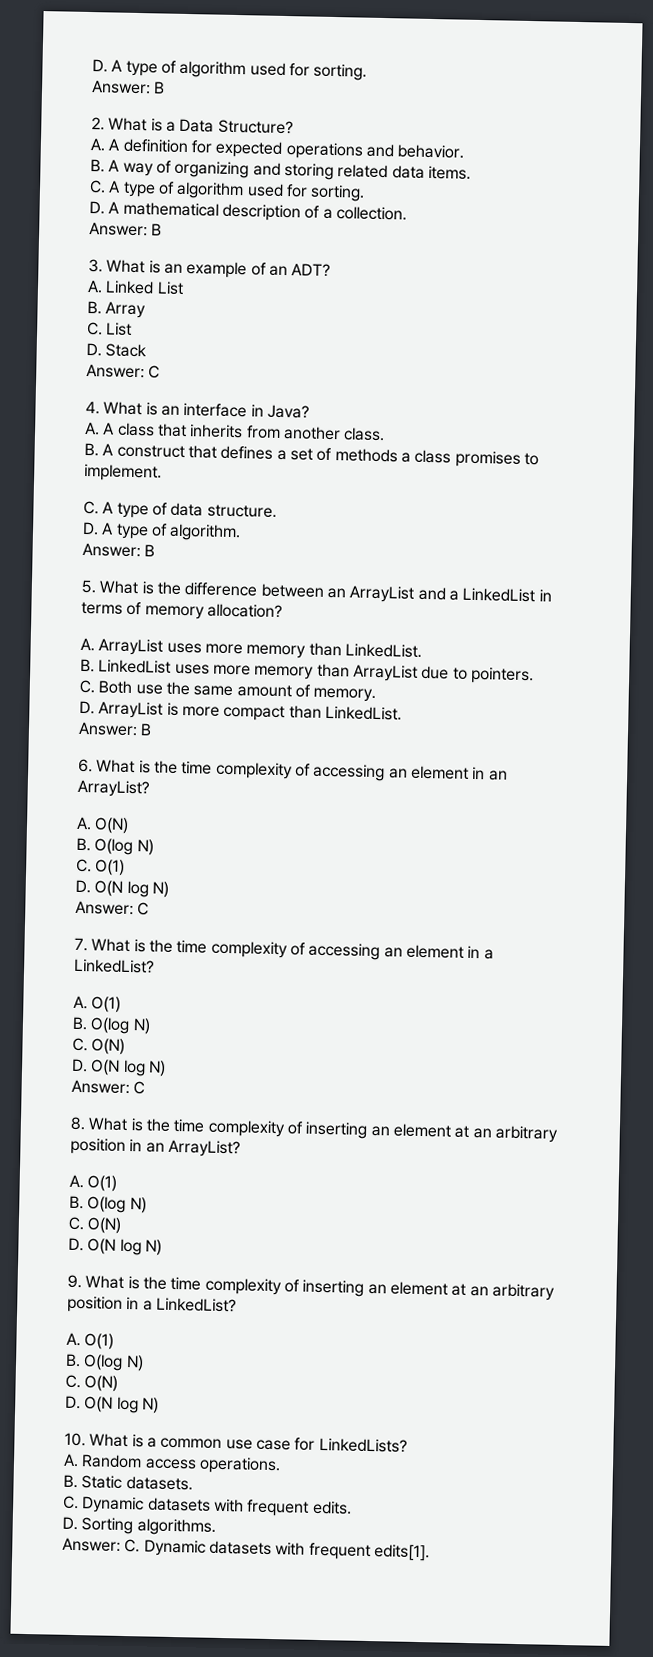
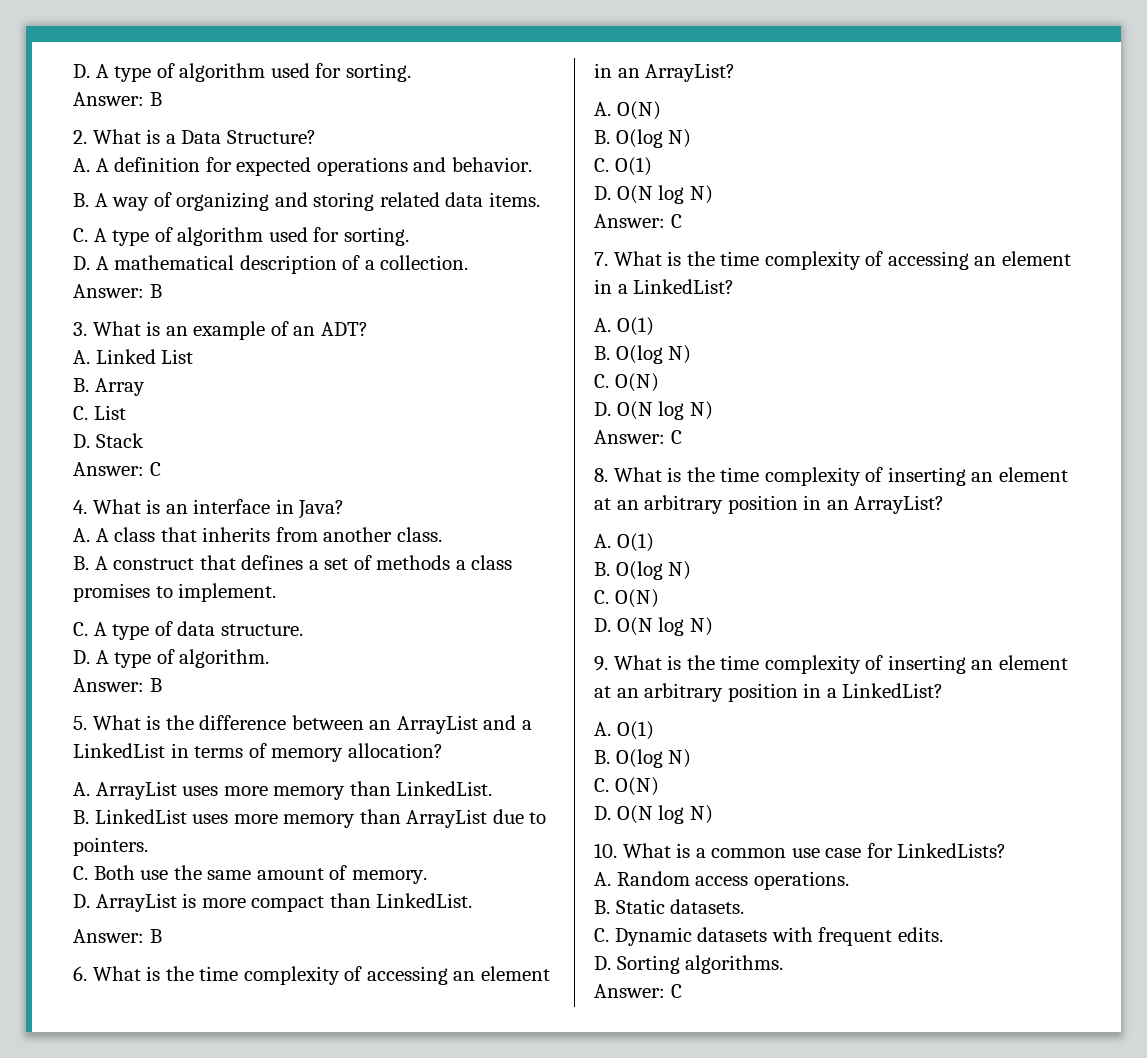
[124,1539,430,1562] C. Dynamic datasets with frequent edits[1]. -> [670,984,682,998] C

